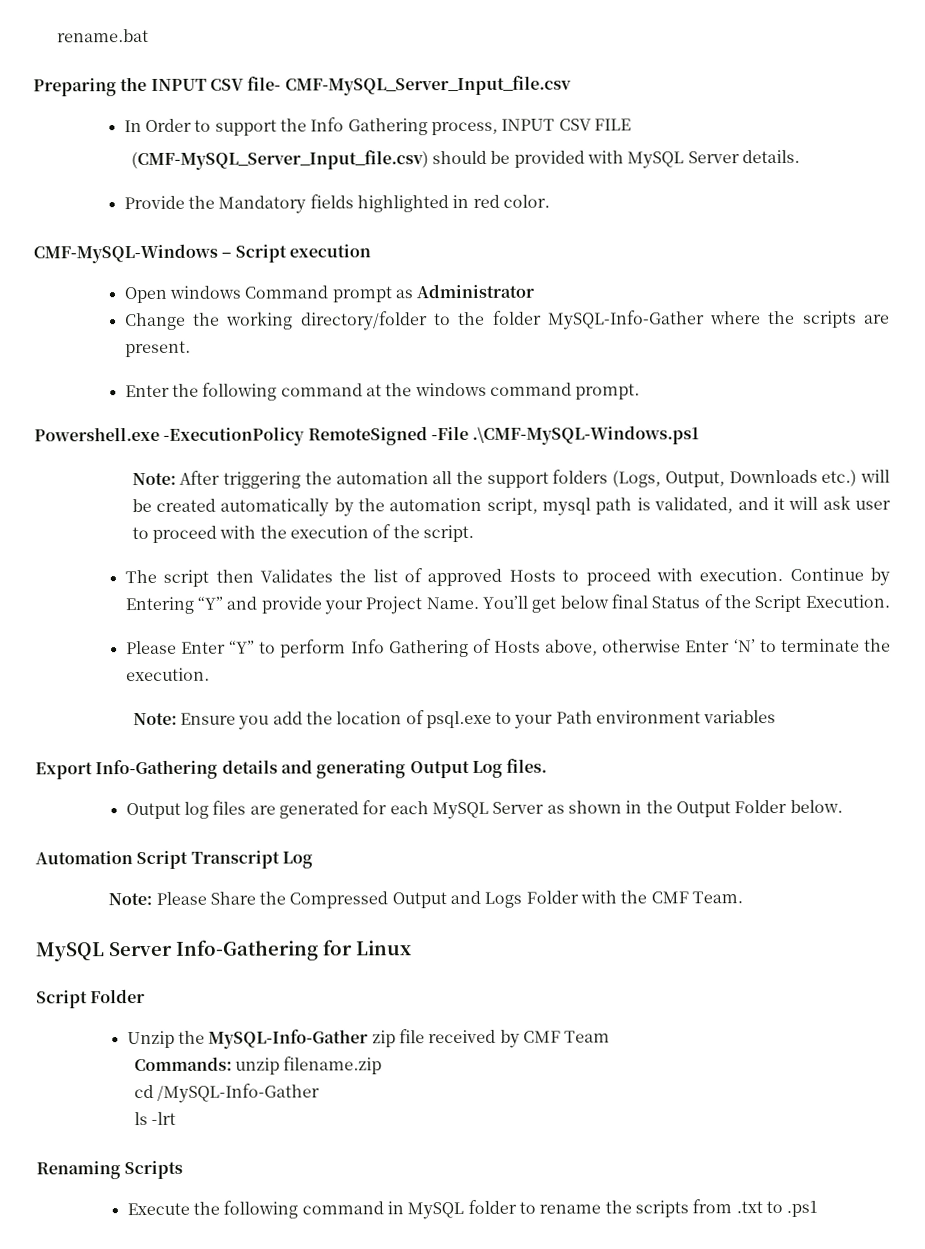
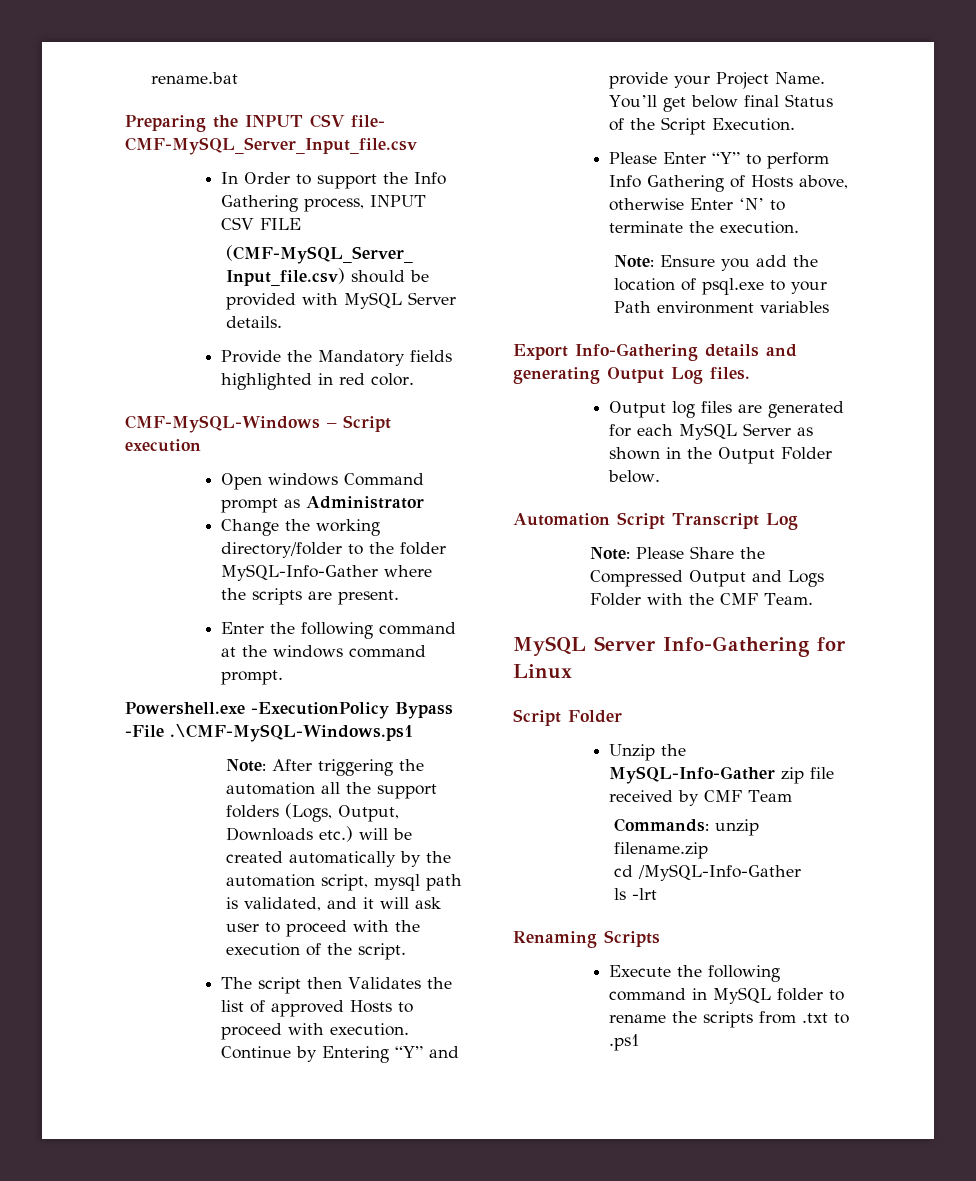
[307,426,428,446] RemoteSigned -> [395,702,453,719] Bypass

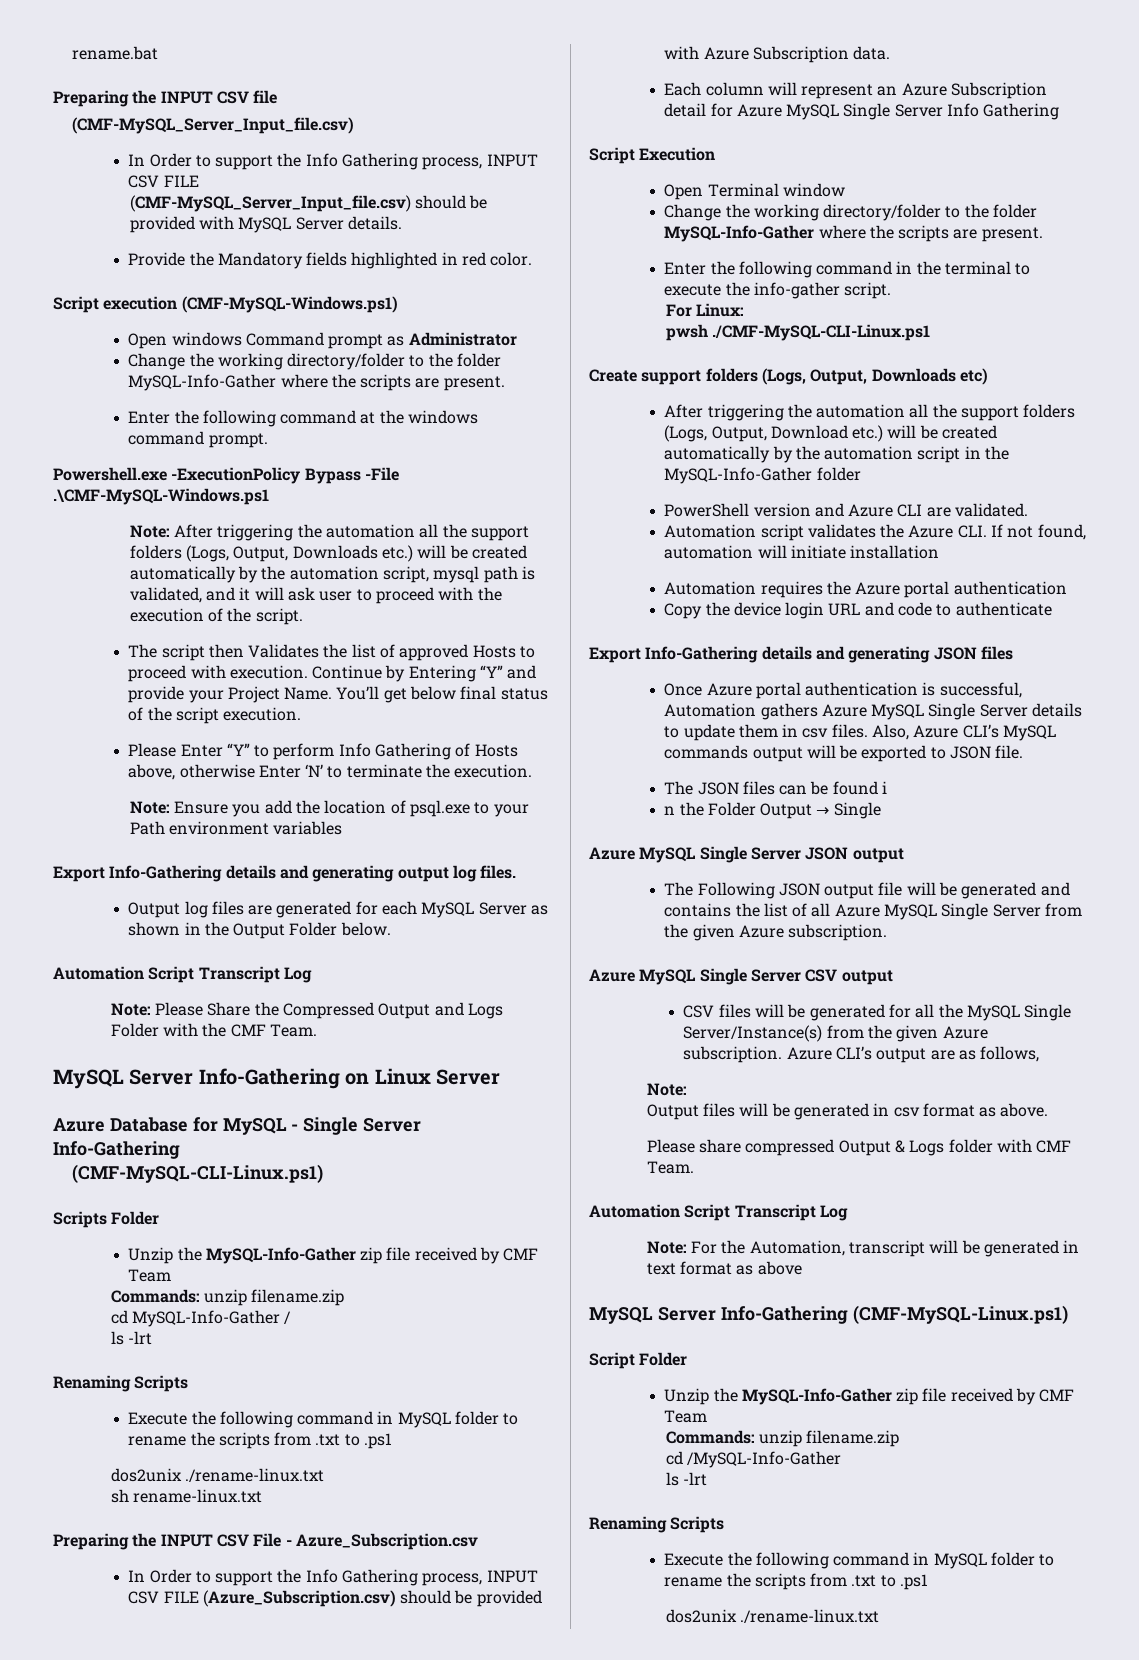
[351,115,385,127] [125,137,417,155] file- CMF-MySQL_Server_Input_file.csv -> [253,90,278,104] [72,117,355,134] file // (CMF-MySQL_Server_Input_file.csv)
[125,415,337,433] CMF-MySQL-Windows – -> (533, 259) none
(201, 445) none -> [181,296,398,313] (CMF-MySQL-Windows.ps1)
[785,94,834,107] [609,117,796,135] Status of the Script Execution. -> [500,688,548,700] [128,707,302,724] status of the script execution.
[607,367,703,384] Output Log -> [397,865,477,882] output log
[817,637,846,651] [513,664,572,679] for Linux -> [345,1068,500,1085] [53,1117,422,1135] [53,1141,180,1159] [72,1164,324,1183] [53,1211,160,1228] [128,1247,539,1264] [128,1269,172,1282] [110,1289,345,1306] [110,1310,292,1327] [110,1331,152,1345] [53,1375,189,1392] [128,1411,519,1428] [128,1432,393,1449] [110,1468,324,1482] [110,1489,262,1503] [53,1533,478,1550] [128,1569,538,1586] [128,1590,542,1607] [664,46,891,63] [664,82,1048,99] [664,103,1060,120] [589,147,716,164] [664,183,845,200] [664,204,1038,221] [664,225,1043,242] [664,261,1031,278] [664,282,892,299] [665,303,745,317] [665,324,931,341] [589,368,988,385] [664,404,1076,421] [664,425,998,442] [664,446,1010,463] [664,467,861,484] [664,503,1029,517] [664,524,1086,541] [664,545,940,559] [664,581,1067,598] [664,602,1052,619] [589,646,1013,663] [664,682,1022,699] [664,703,1083,720] [664,724,1057,741] [664,745,1024,762] [664,781,888,795] [664,802,881,819] [589,846,904,863] [664,882,1070,899] [664,903,1083,920] [664,924,888,941] [589,968,893,985] [683,1004,1072,1021] [683,1025,988,1042] [683,1046,1040,1063] [646,1083,687,1096] [646,1103,1049,1120] [646,1139,1072,1156] [646,1161,694,1174] [589,1204,848,1221] [646,1240,1080,1257] [646,1261,802,1275] [589,1305,1068,1324] on Linux Server // Azure Database for MySQL - Single Server Info-Gathering // (CMF-MySQL-CLI-Linux.ps1) // Scripts Folder // Unzip the MySQL-Info-Gather zip file received by CMF Team // Commands: unzip filename.zip // cd MySQL-Info-Gather / // ls -lrt // Renaming Scripts // Execute the following command in MySQL folder to rename the scripts from .txt to .ps1 // dos2unix ./rename-linux.txt // sh rename-linux.txt // Preparing the INPUT CSV File - Azure_Subscription.csv // In Order to support the Info Gathering process, INPUT CSV FILE (Azure_Subscription.csv) should be provided with Azure Subscription data. // Each column will represent an Azure Subscription detail for Azure MySQL Single Server Info Gathering // Script Execution // Open Terminal window // Change the working directory/folder to the folder MySQL-Info-Gather where the scripts are present. // Enter the following command in the terminal to execute the info-gather script. // For Linux: // pwsh ./CMF-MySQL-CLI-Linux.ps1 // Create support folders (Logs, Output, Downloads etc) // After triggering the automation all the support folders (Logs, Output, Download etc.) will be created automatically by the automation script in the MySQL-Info-Gather folder // PowerShell version and Azure CLI are validated. // Automation script validates the Azure CLI. If not found, automation will initiate installation // Automation requires the Azure portal authentication // Copy the device login URL and code to authenticate // Export Info-Gathering details and generating JSON files // Once Azure portal authentication is successful, Automation gathers Azure MySQL Single Server details to update them in csv files. Also, Azure CLI’s MySQL commands output will be exported to JSON file. // The JSON files can be found i // n the Folder Output → Single // Azure MySQL Single Server JSON output // The Following JSON output file will be generated and contains the list of all Azure MySQL Single Server from the given Azure subscription. // Azure MySQL Single Server CSV output // CSV files will be generated for all the MySQL Single Server/Instance(s) from the given Azure subscription. Azure CLI’s output are as follows, // Note: // Output files will be generated in csv format as above. // Please share compressed Output & Logs folder with CMF Team. // Automation Script Transcript Log // Note: For the Automation, transcript will be generated in text format as above // MySQL Server Info-Gathering (CMF-MySQL-Linux.ps1)
(640, 1042) none -> [665,1609,880,1623] // dos2unix ./rename-linux.txt

